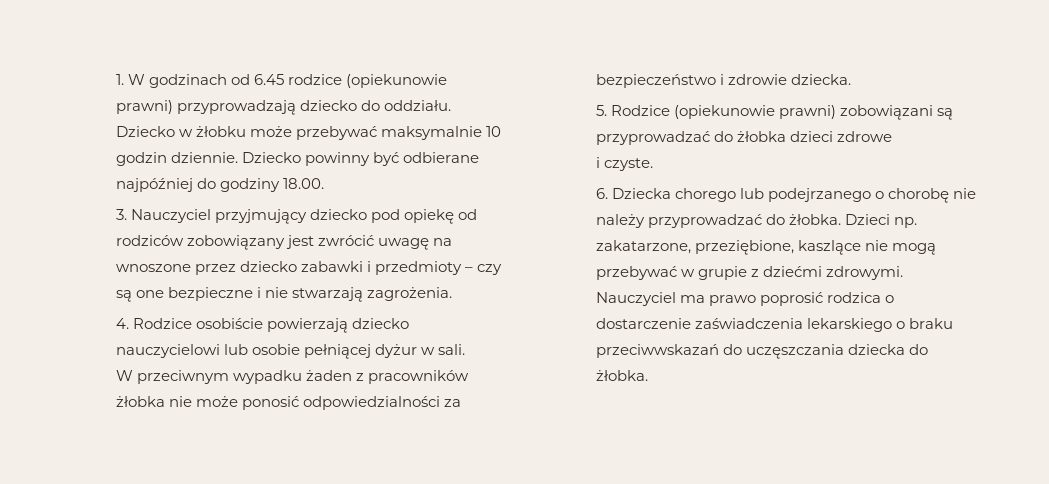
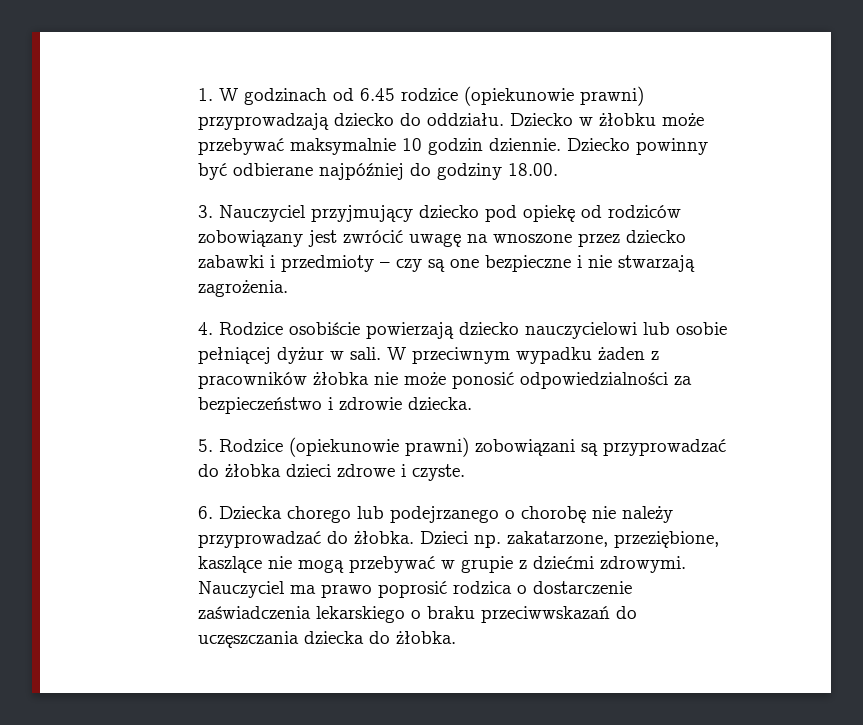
(466, 349) // -> (381, 353) none
(893, 136) // -> (395, 470) none

